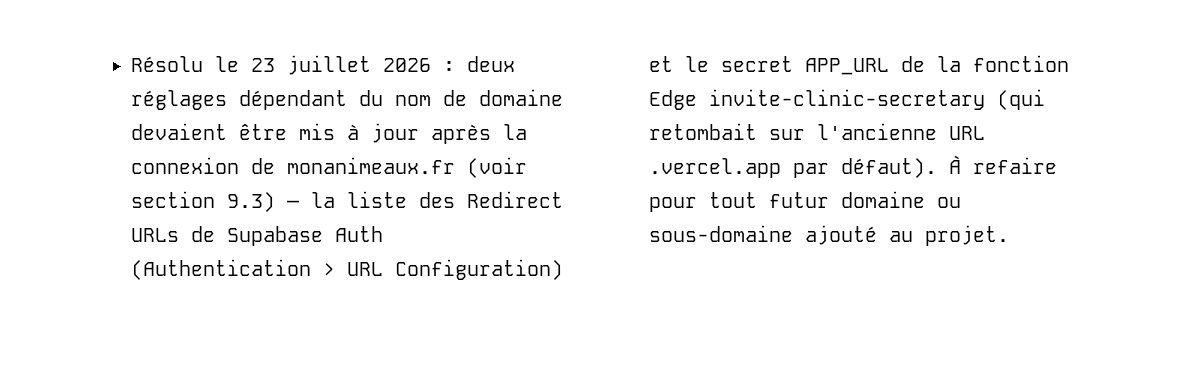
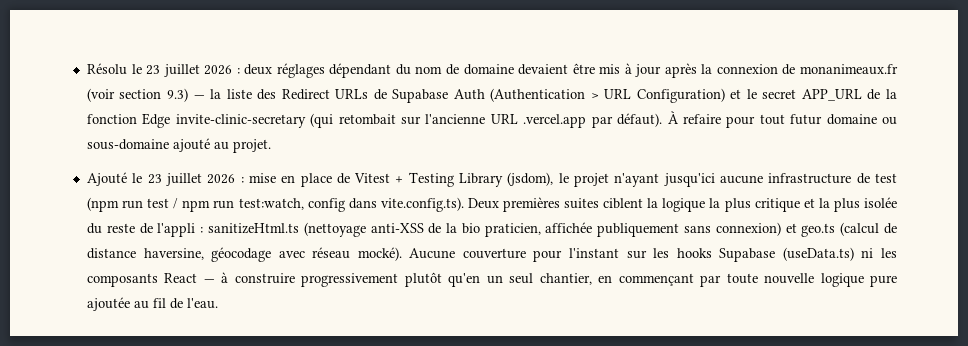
(1009, 235) none -> [86,172,898,187] [86,197,898,212] [86,222,897,237] [86,247,897,262] [86,272,898,287] [86,297,218,311] // Ajouté le 23 juillet 2026 : mise en place de Vitest + Testing Library (jsdom), le projet n'ayant jusqu'ici aucune infrastructure de test (npm run test / npm run test:watch, config dans vite.config.ts). Deux premières suites ciblent la logique la plus critique et la plus isolée du reste de l'appli : sanitizeHtml.ts (nettoyage anti-XSS de la bio praticien, affichée publiquement sans connexion) et geo.ts (calcul de distance haversine, géocodage avec réseau mocké). Aucune couverture pour l'instant sur les hooks Supabase (useData.ts) ni les composants React — à construire progressivement plutôt qu'en un seul chantier, en commençant par toute nouvelle logique pure ajoutée au fil de l'eau.

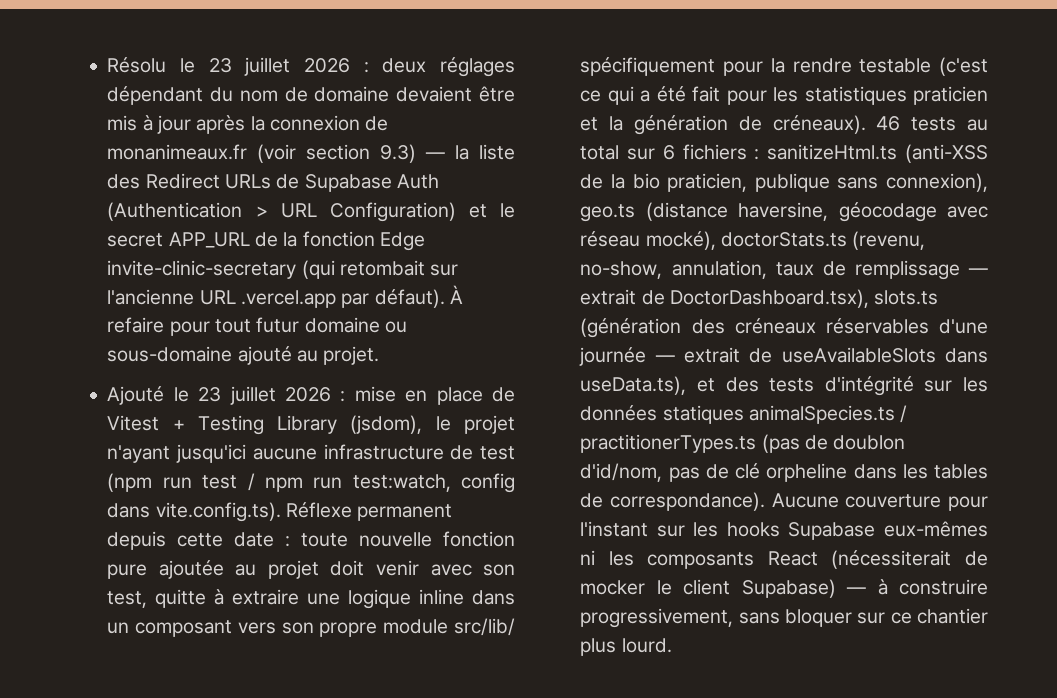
[467,197,898,212] [86,222,897,237] [86,247,402,262] Deux premières suites ciblent la logique la plus critique et la plus isolée du reste de l'appli : sanitizeHtml.ts (nettoyage anti-XSS de la bio praticien, affichée publiquement sans connexion) et geo.ts (calcul de distance haversine, géocodage avec réseau mocké). -> [285,502,453,521] [107,531,515,550] [107,560,515,579] [107,589,515,609] [107,618,515,637] [580,57,988,76] [580,86,988,105] [580,115,988,135] [580,144,988,163] [580,173,988,192] [580,202,988,222] [580,231,926,250] [580,260,988,280] [580,289,939,308] [580,318,988,338] [579,347,988,366] [580,376,988,396] [580,405,908,424] [580,434,906,453] [580,463,988,482] [580,492,766,511] Réflexe permanent depuis cette date : toute nouvelle fonction pure ajoutée au projet doit venir avec son test, quitte à extraire une logique inline dans un composant vers son propre module src/lib/ spécifiquement pour la rendre testable (c'est ce qui a été fait pour les statistiques praticien et la génération de créneaux). 46 tests au total sur 6 fichiers : sanitizeHtml.ts (anti-XSS de la bio praticien, publique sans connexion), geo.ts (distance haversine, géocodage avec réseau mocké), doctorStats.ts (revenu, no-show, annulation, taux de remplissage — extrait de DoctorDashboard.tsx), slots.ts (génération des créneaux réservables d'une journée — extrait de useAvailableSlots dans useData.ts), et des tests d'intégrité sur les données statiques animalSpecies.ts / practitionerTypes.ts (pas de doublon d'id/nom, pas de clé orpheline dans les tables de correspondance).
[782,247,854,261] (useData.ts) -> [884,521,988,537] eux-mêmes
[203,272,898,287] [86,297,218,311] — à construire progressivement plutôt qu'en un seul chantier, en commençant par toute nouvelle logique pure ajoutée au fil de l'eau. -> [831,550,988,569] [580,579,988,598] [580,608,988,628] [580,638,672,656] (nécessiterait de mocker le client Supabase) — à construire progressivement, sans bloquer sur ce chantier plus lourd.

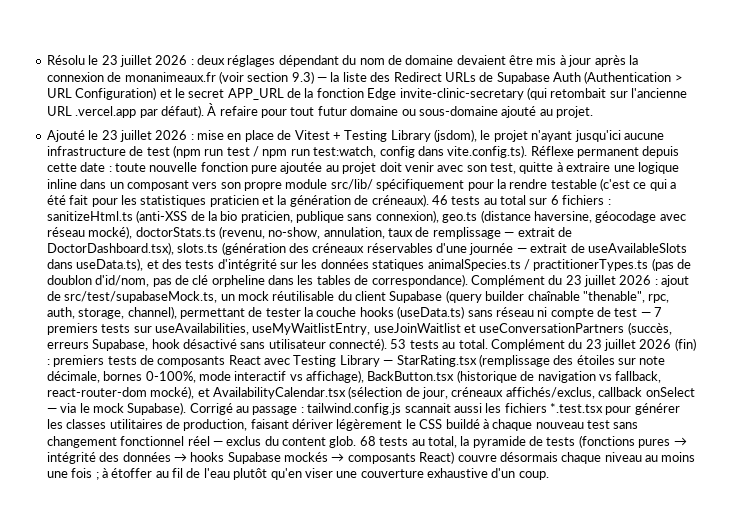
[771,493,988,511] [580,521,988,540] [580,550,988,569] [580,579,988,598] [580,608,988,628] [580,638,672,656] Aucune couverture pour l'instant sur les hooks Supabase eux-mêmes ni les composants React (nécessiterait de mocker le client Supabase) — à construire progressivement, sans bloquer sur ce chantier plus lourd. -> [470,275,690,287] [46,290,670,303] [46,306,663,319] [46,322,672,335] [46,338,696,351] [46,354,666,367] [46,370,662,383] [46,386,695,399] [46,402,680,415] [46,419,639,431] [46,435,687,448] [46,451,696,464] [46,468,549,480] Complément du 23 juillet 2026 : ajout de src/test/supabaseMock.ts, un mock réutilisable du client Supabase (query builder chaînable "thenable", rpc, auth, storage, channel), permettant de tester la couche hooks (useData.ts) sans réseau ni compte de test — 7 premiers tests sur useAvailabilities, useMyWaitlistEntry, useJoinWaitlist et useConversationPartners (succès, erreurs Supabase, hook désactivé sans utilisateur connecté). 53 tests au total. Complément du 23 juillet 2026 (fin) : premiers tests de composants React avec Testing Library — StarRating.tsx (remplissage des étoiles sur note décimale, bornes 0-100%, mode interactif vs affichage), BackButton.tsx (historique de navigation vs fallback, react-router-dom mocké), et AvailabilityCalendar.tsx (sélection de jour, créneaux affichés/exclus, callback onSelect — via le mock Supabase). Corrigé au passage : tailwind.config.js scannait aussi les fichiers *.test.tsx pour générer les classes utilitaires de production, faisant dériver légèrement le CSS buildé à chaque nouveau test sans changement fonctionnel réel — exclus du content glob. 68 tests au total, la pyramide de tests (fonctions pures → intégrité des données → hooks Supabase mockés → composants React) couvre désormais chaque niveau au moins une fois ; à étoffer au fil de l'eau plutôt qu'en viser une couverture exhaustive d'un coup.

